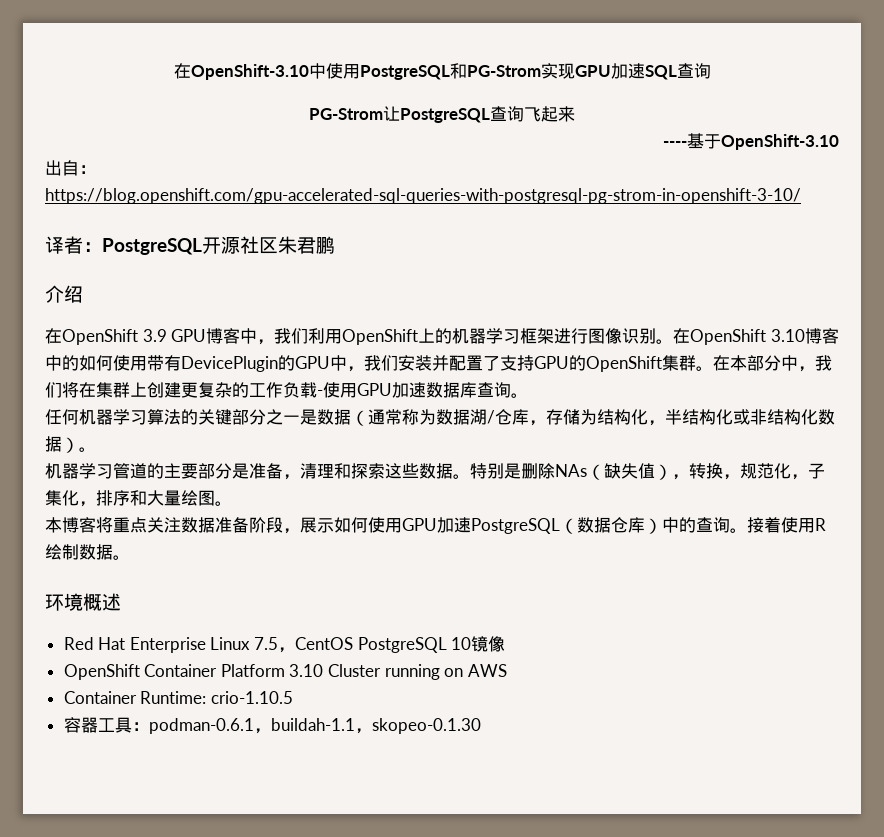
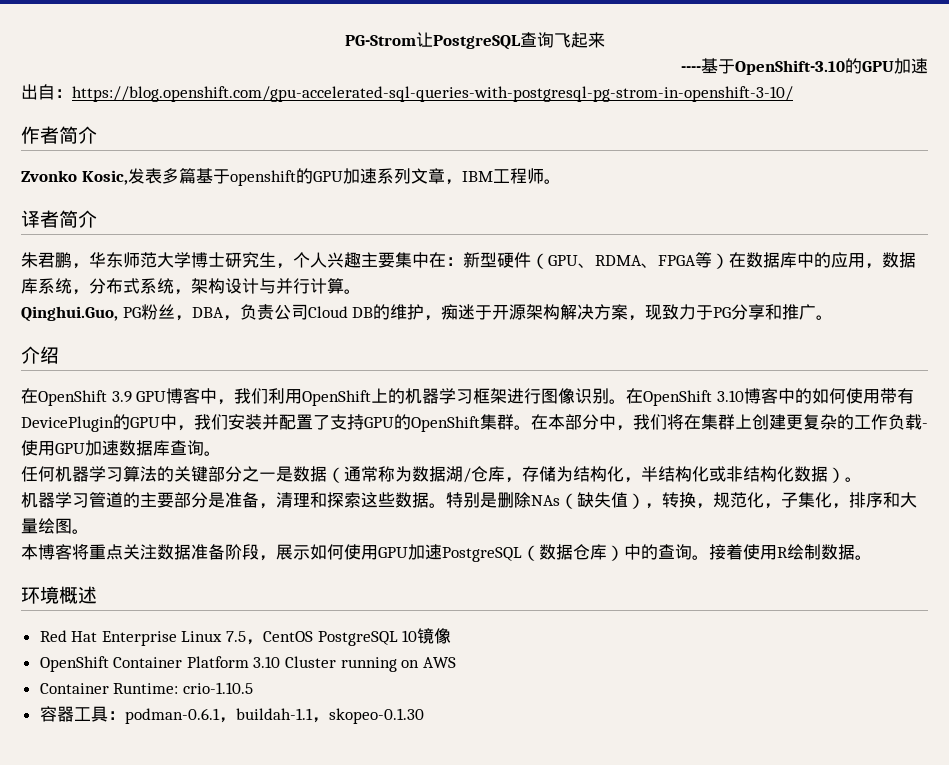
[173,63,711,80] 在OpenShift-3.10中使用PostgreSQL和PG-Strom实现GPU加速SQL查询 // -> (344, 40) none
(839, 142) none -> [845,58,928,74] 的GPU加速
[45,236,335,255] 译者：PostgreSQL开源社区朱君鹏 -> [21,126,97,144] [21,168,561,186] [21,210,97,228] [21,252,916,269] [21,278,361,295] [21,304,834,322] 作者简介 // Zvonko Kosic,发表多篇基于openshift的GPU加速系列文章，IBM工程师。 // 译者简介 // 朱君鹏，华东师范大学博士研究生，个人兴趣主要集中在：新型硬件（GPU、RDMA、FPGA等）在数据库中的应用，数据库系统，分布式系统，架构设计与并行计算。 // Qinghui.Guo, PG粉丝，DBA，负责公司Cloud DB的维护，痴迷于开源架构解决方案，现致力于PG分享和推广。

